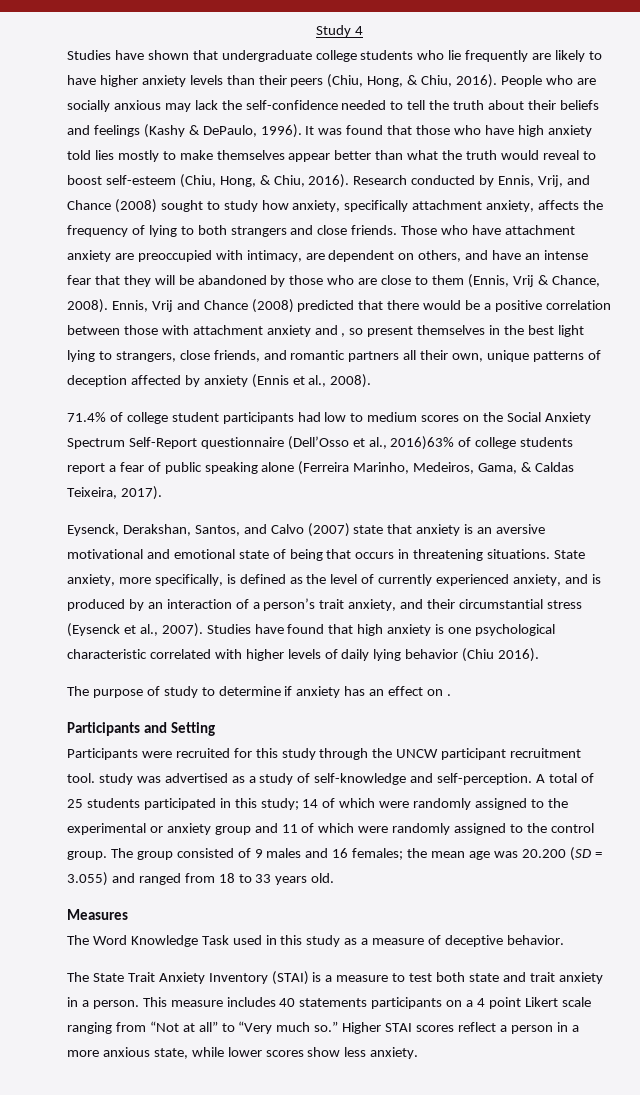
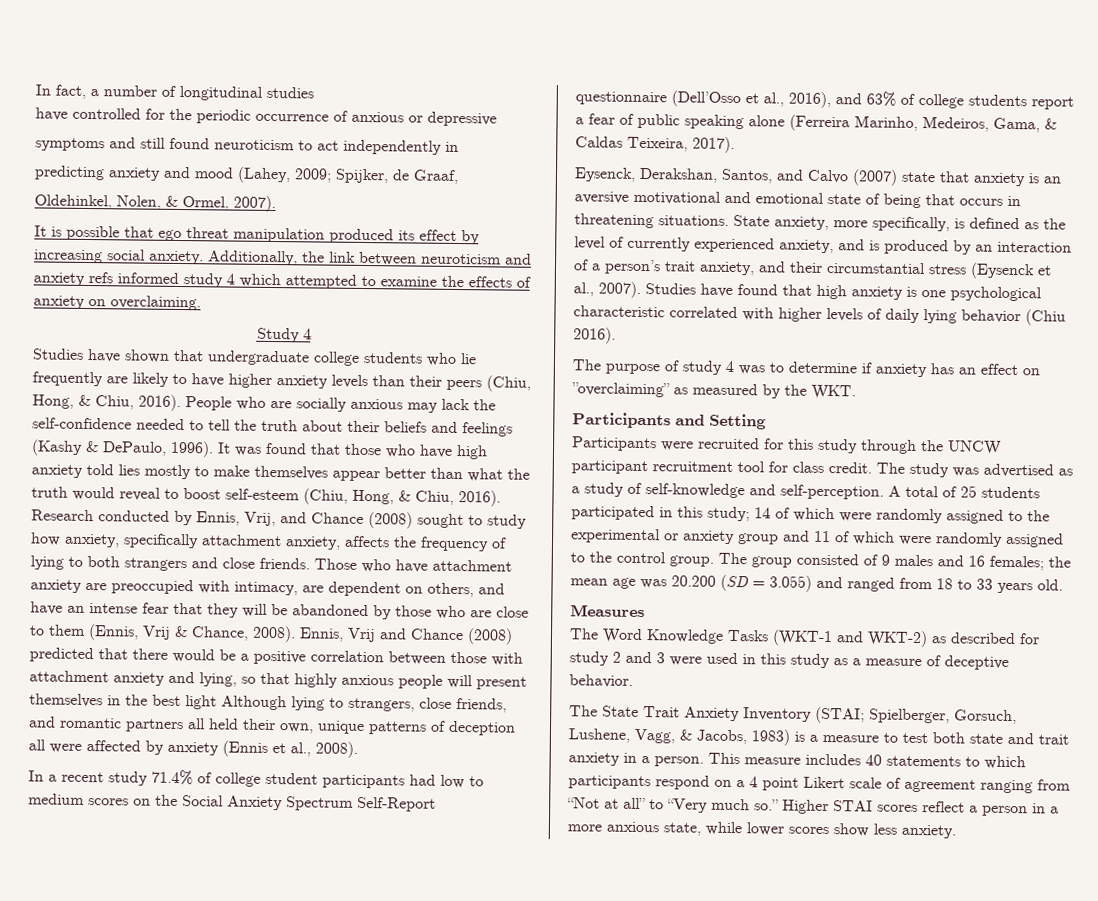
(316, 31) none -> [35,84,314,101] [35,107,497,127] [35,137,459,155] [34,165,459,184] [34,194,276,213] [34,225,480,245] [34,249,532,266] [33,272,531,289] [33,295,201,311] In fact, a number of longitudinal studies // have controlled for the periodic occurrence of anxious or depressive // symptoms and still found neuroticism to act independently in // predicting anxiety and mood (Lahey, 2009; Spijker, de Graaf, // Oldehinkel, Nolen, & Ormel, 2007). // It is possible that ego threat manipulation produced its effect by increasing social anxiety. Additionally, the link between neuroticism and anxiety refs informed study 4 which attempted to examine the effects of anxiety on overclaiming. //
[341,328,364,337] , so -> [199,672,473,689] lying, so that highly anxious people will
(584, 331) none -> [221,695,287,711] Although
(417, 355) none -> [208,718,239,730] held
(127, 381) none -> [28,739,82,753] all were
(372, 381) none -> [28,770,148,786] In a recent study
[390,436,455,450] 2016)63% -> [788,91,896,109] 2016), and 63%
(198, 692) none -> [725,360,765,375] 4 was
[446,694,451,696] . -> [572,382,856,400] ”overclaiming” as measured by the WKT.
[67,773,95,783] tool. -> [737,461,905,474] tool for class credit. The
[201,935,229,945] Task -> [727,629,1040,648] [569,651,702,666] Tasks (WKT-1 and WKT-2) as described for study 2 and 3 were
[271,971,309,985] (STAI) -> [815,706,1017,725] [568,728,790,746] (STAI; Spielberger, Gorsuch, Lushene, Vagg, & Jacobs, 1983)
[371,997,443,1009] participants -> [965,755,1026,770] [568,775,710,790] to which participants respond
(591, 1002) none -> [886,777,976,793] of agreement

